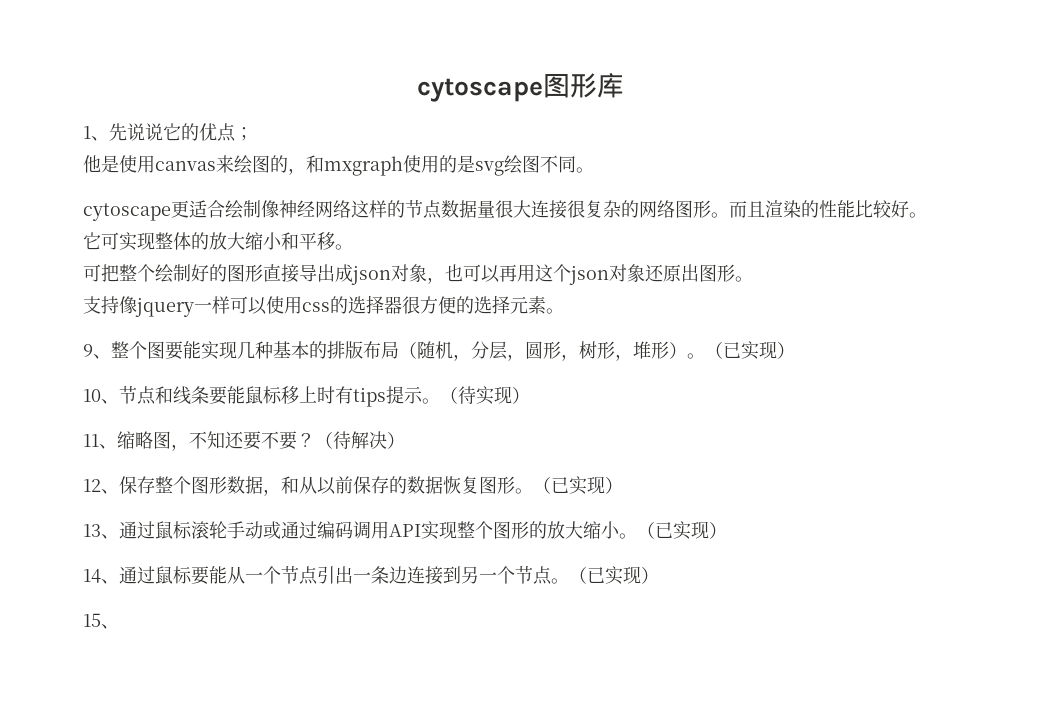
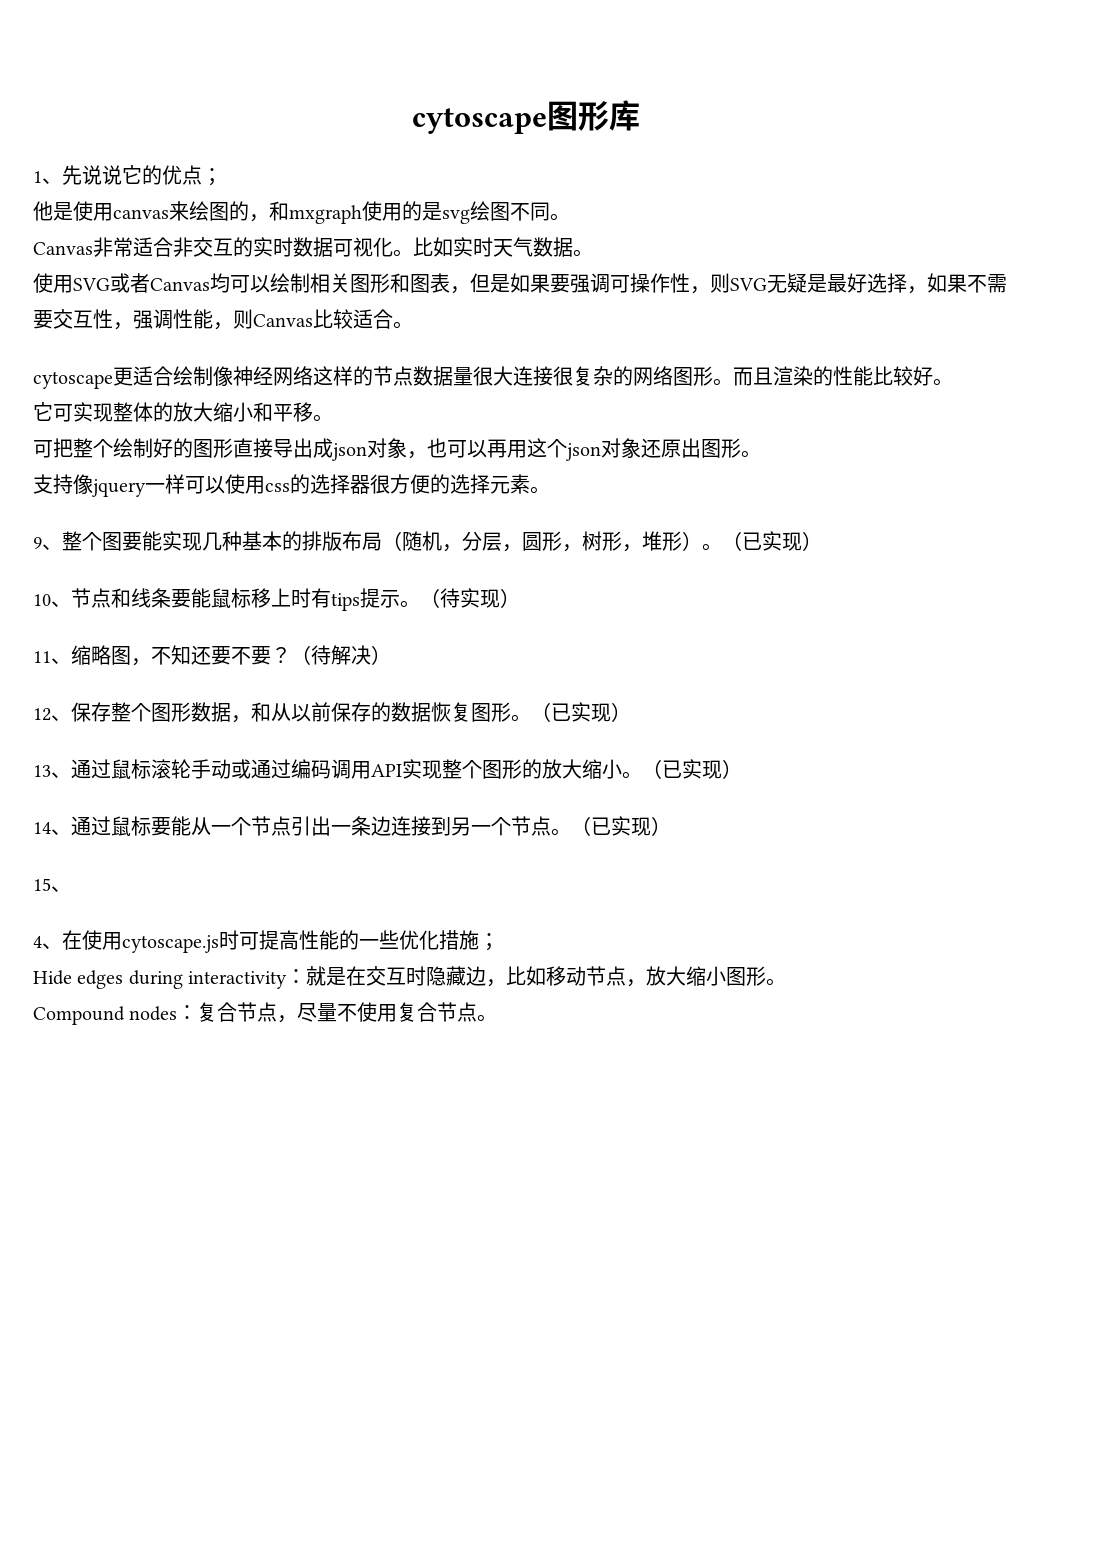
(594, 170) none -> [33,237,593,257] [33,273,1007,294] [33,309,413,330] // Canvas非常适合非交互的实时数据可视化。比如实时天气数据。 // 使用SVG或者Canvas均可以绘制相关图形和图表，但是如果要强调可操作性，则SVG无疑是最好选择，如果不需要交互性，强调性能，则Canvas比较适合。
(119, 626) none -> [33,930,499,953] [33,966,787,989] [33,1002,498,1025] // 4、在使用cytoscape.js时可提高性能的一些优化措施； // Hide edges during interactivity：就是在交互时隐藏边，比如移动节点，放大缩小图形。 // Compound nodes：复合节点，尽量不使用复合节点。

